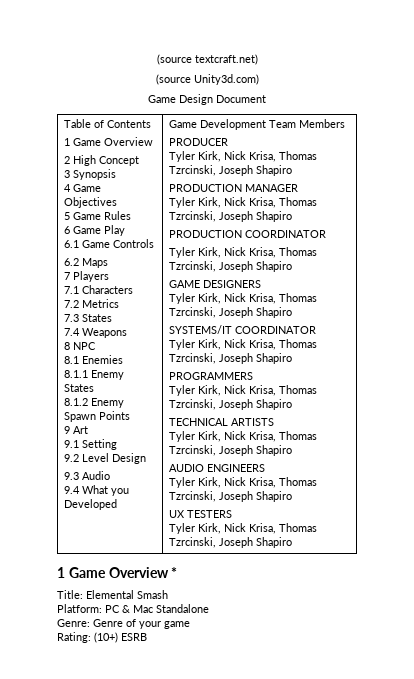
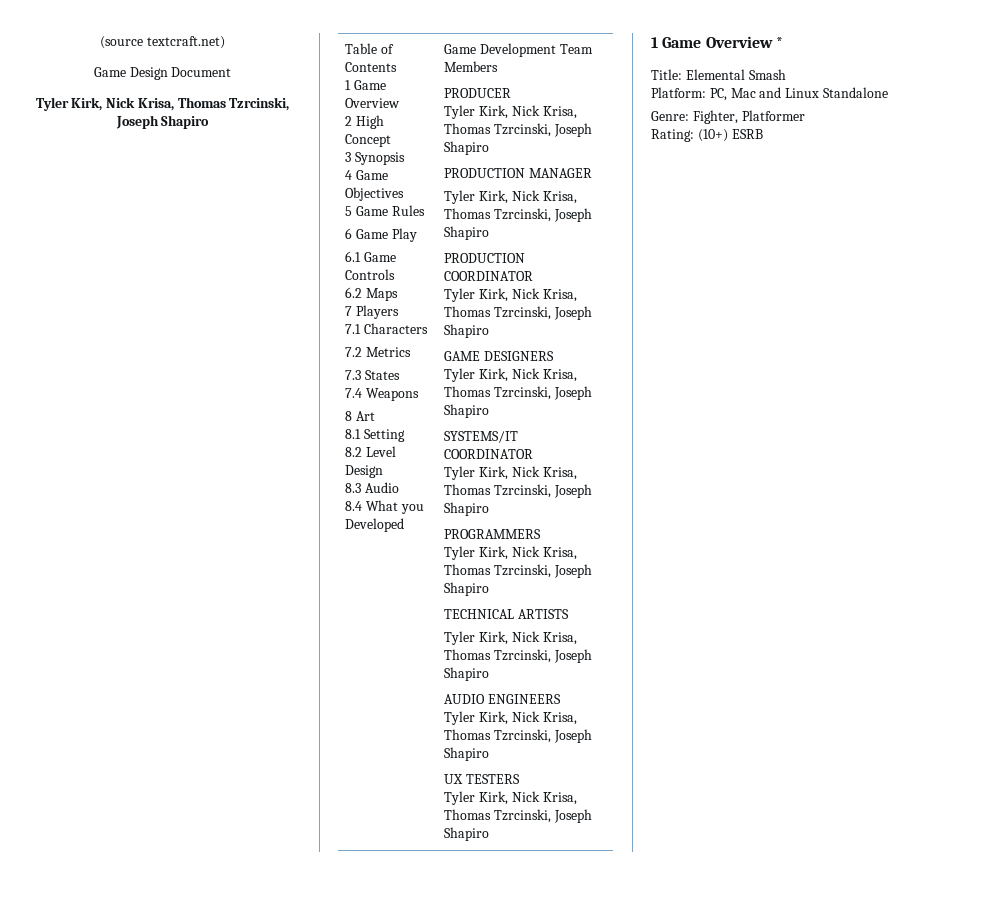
[155,74,259,85] // (source Unity3d.com) -> (225, 42) none
(266, 99) none -> [35,97,290,111] [115,115,210,129] // Tyler Kirk, Nick Krisa, Thomas Tzrcinski, Joseph Shapiro
[73,342,97,350] NPC -> [356,411,376,421] Art
[82,355,124,364] [64,370,125,380] [64,384,95,392] [64,398,125,408] [64,411,131,422] [64,426,89,434] [64,440,80,448] Enemies // 8.1.1 Enemy States // 8.1.2 Enemy Spawn Points // 9 Art // 9.1 -> (362, 434) none
[64,454,80,462] 9.2 -> [345,447,363,457] 8.2
[64,472,80,480] 9.3 -> [345,483,362,493] 8.3
[64,486,81,494] 9.4 -> [345,501,363,511] 8.4
[105,604,209,613] [57,619,190,629] PC & Mac Standalone // Genre: Genre of your game -> [709,87,888,101] [651,110,805,124] PC, Mac and Linux Standalone // Genre: Fighter, Platformer

